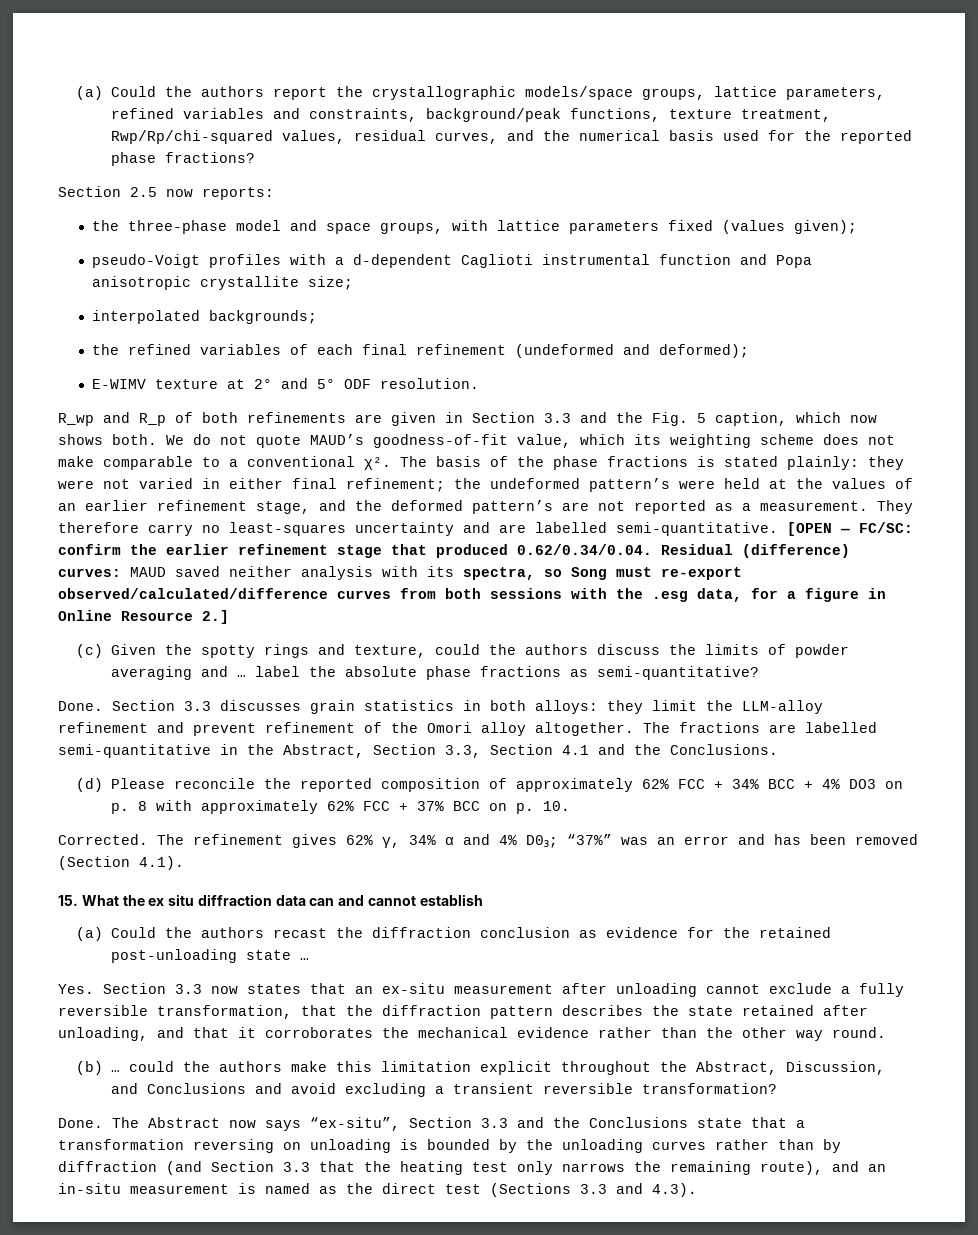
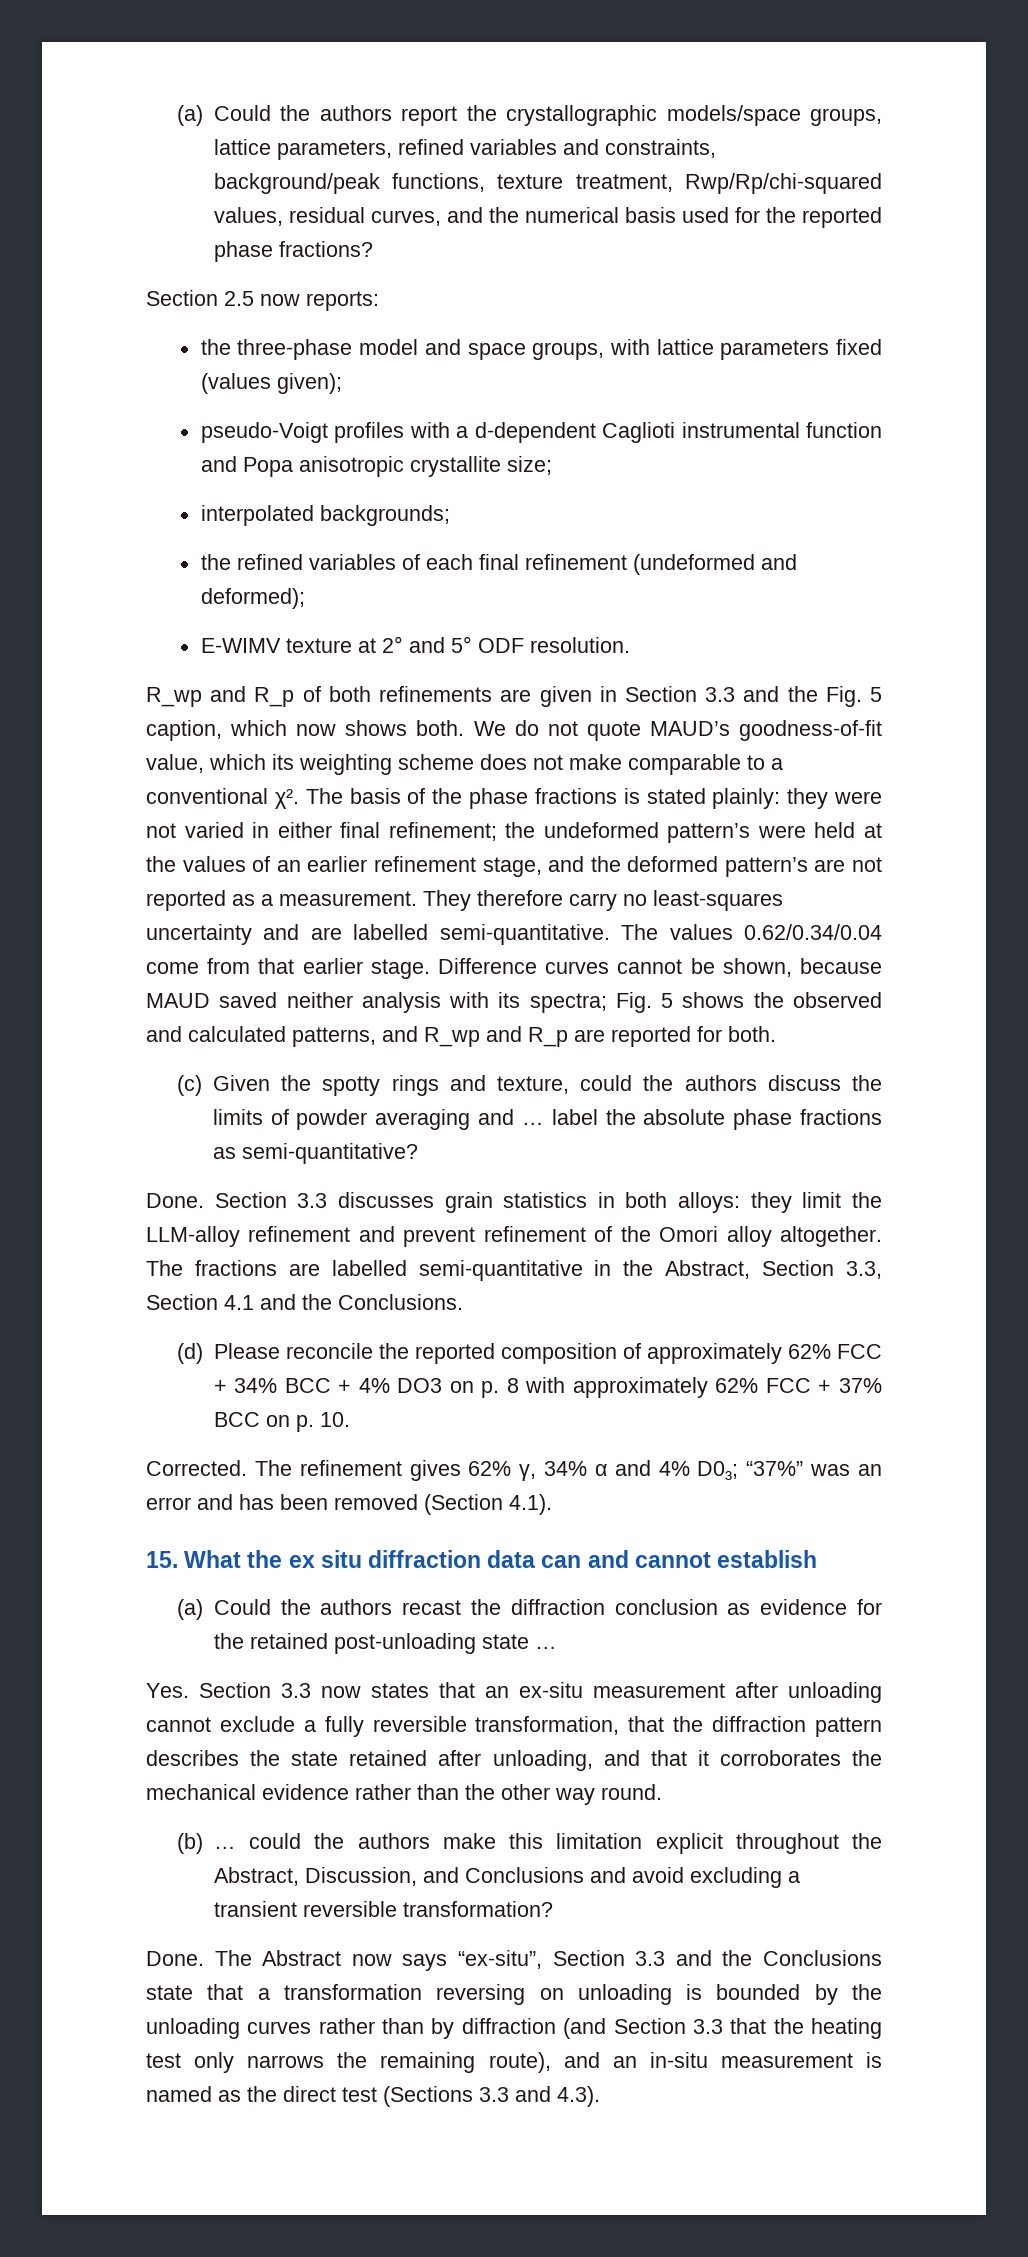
[787,522,913,536] [58,544,850,558] [58,568,121,577] [OPEN — FC/SC: confirm the earlier refinement stage that produced 0.62/0.34/0.04. Residual (difference) curves: -> [621,924,882,940] [146,958,882,979] The values 0.62/0.34/0.04 come from that earlier stage. Difference curves cannot be shown, because
[463,567,742,580] [58,588,886,602] [58,610,229,624] spectra, so Song must re-export observed/calculated/difference curves from both sessions with the .esg data, for a figure in Online Resource 2.] -> [529,992,882,1013] [146,1026,776,1047] spectra; Fig. 5 shows the observed and calculated patterns, and R_wp and R_p are reported for both.

